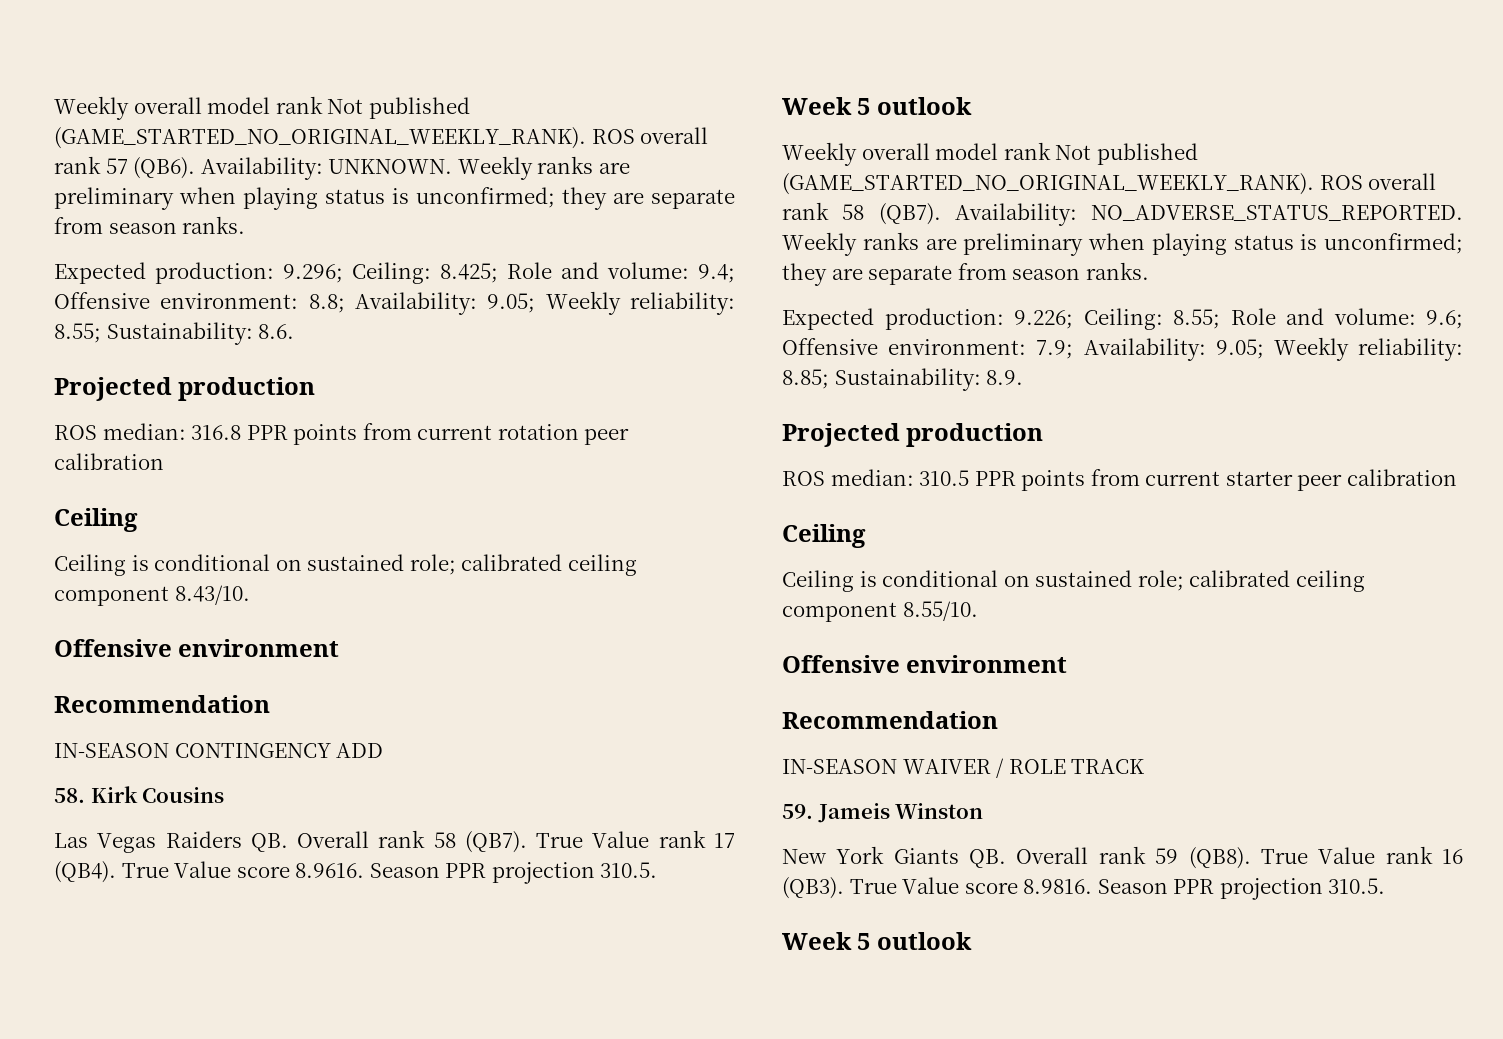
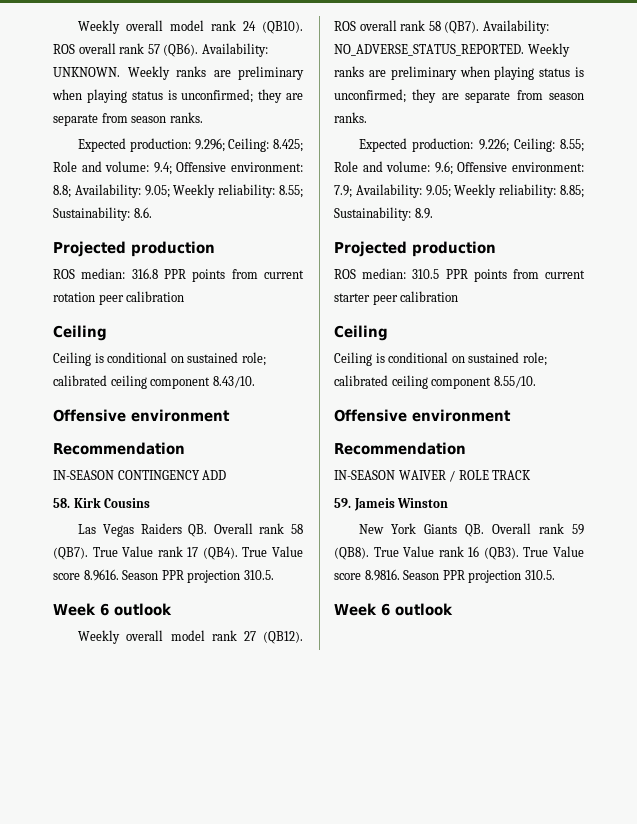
[54,96,470,120] [54,127,586,149] Weekly overall model rank Not published (GAME_STARTED_NO_ORIGINAL_WEEKLY_RANK). -> [78,20,303,34] Weekly overall model rank 24 (QB10).
[857,98,871,115] 5 -> [100,603,109,616] 6
[1055,143,1198,165] [782,173,1314,195] Not published (GAME_STARTED_NO_ORIGINAL_WEEKLY_RANK). -> [243,631,303,644] 27 (QB12).
[857,933,871,950] 5 -> [381,603,390,616] 6

